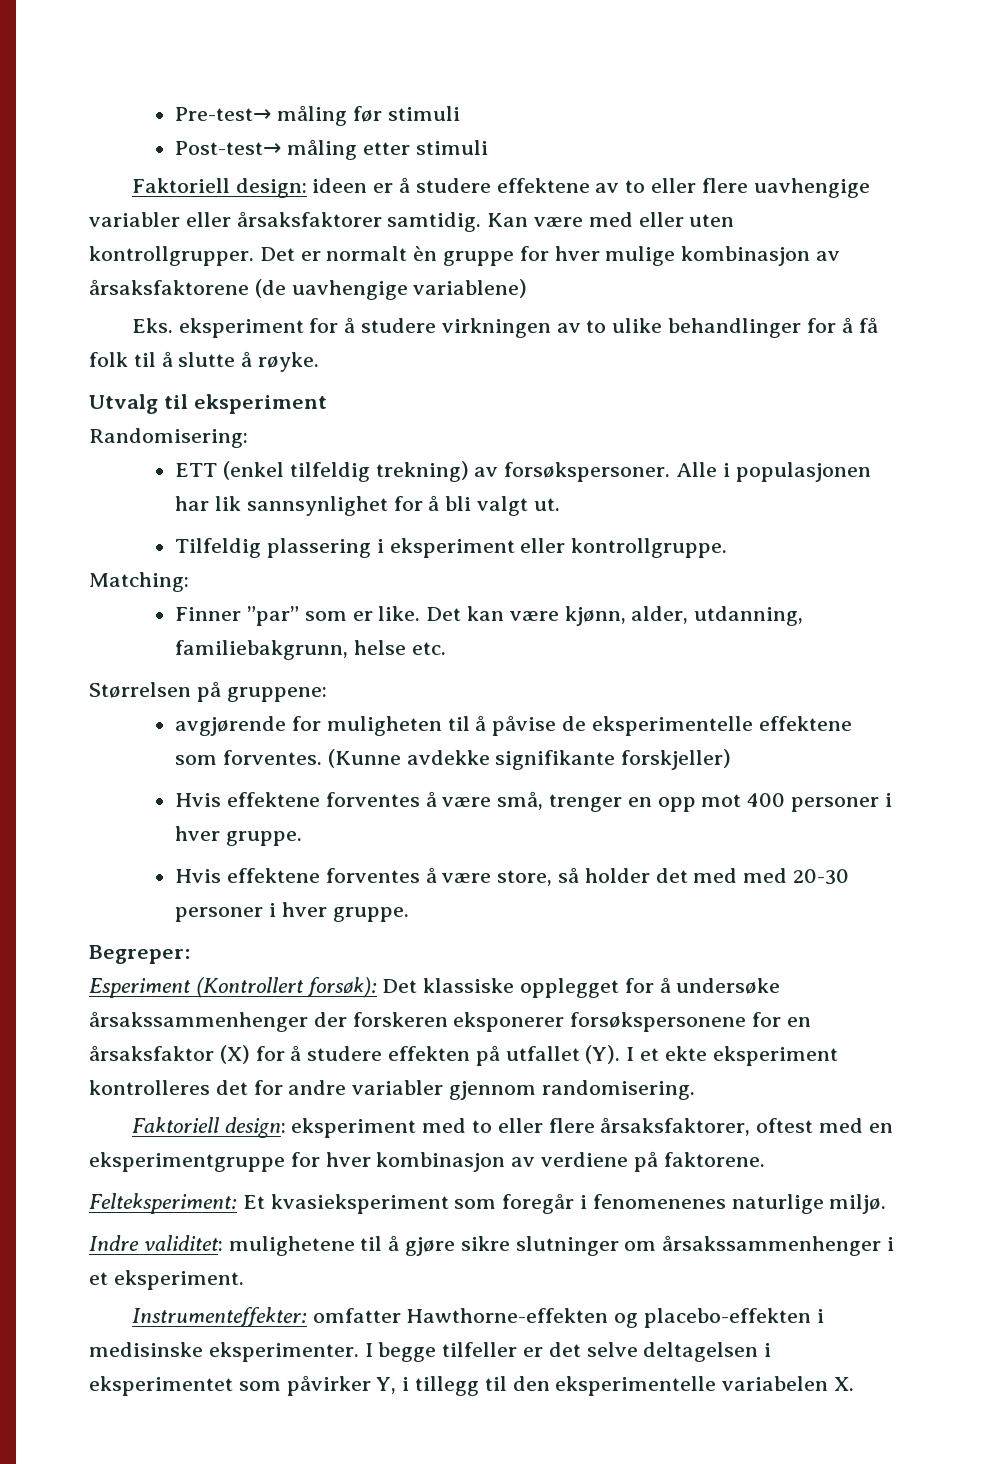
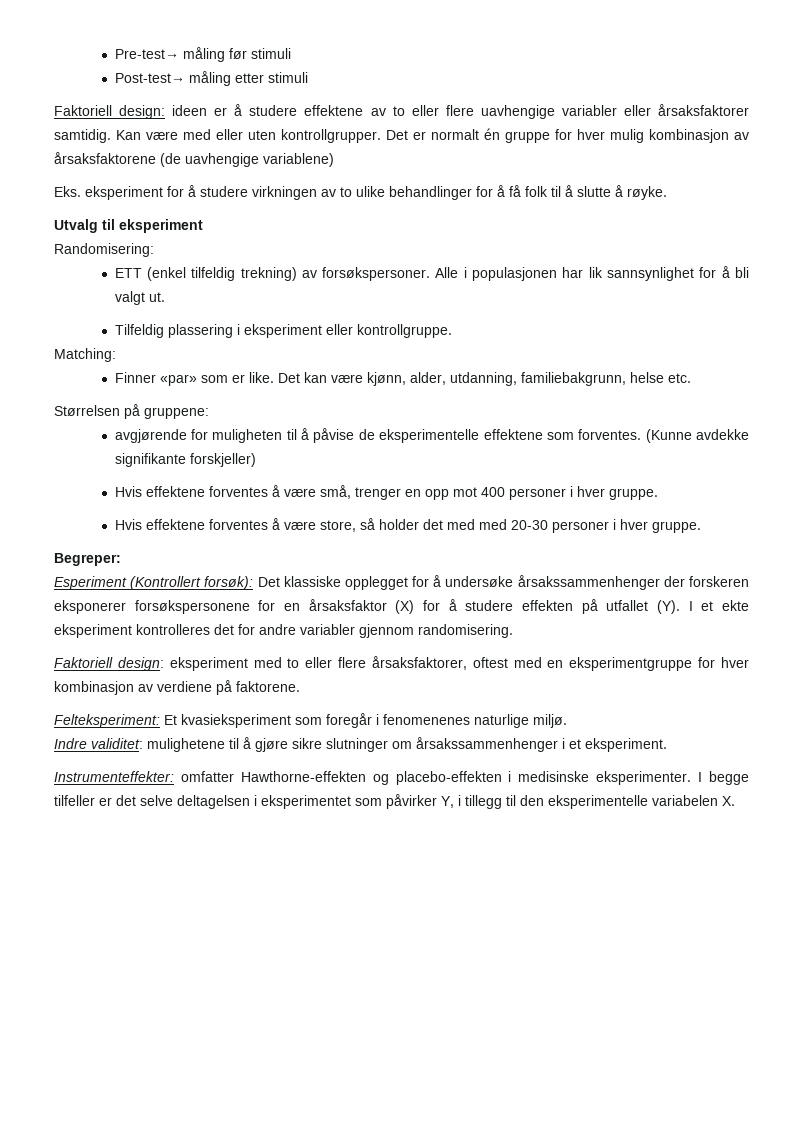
[413,246,438,261] èn -> [484,128,500,140] én
[605,246,676,266] mulige -> [610,129,644,143] mulig
[246,606,299,626] ”par” -> [159,374,197,386] «par»

